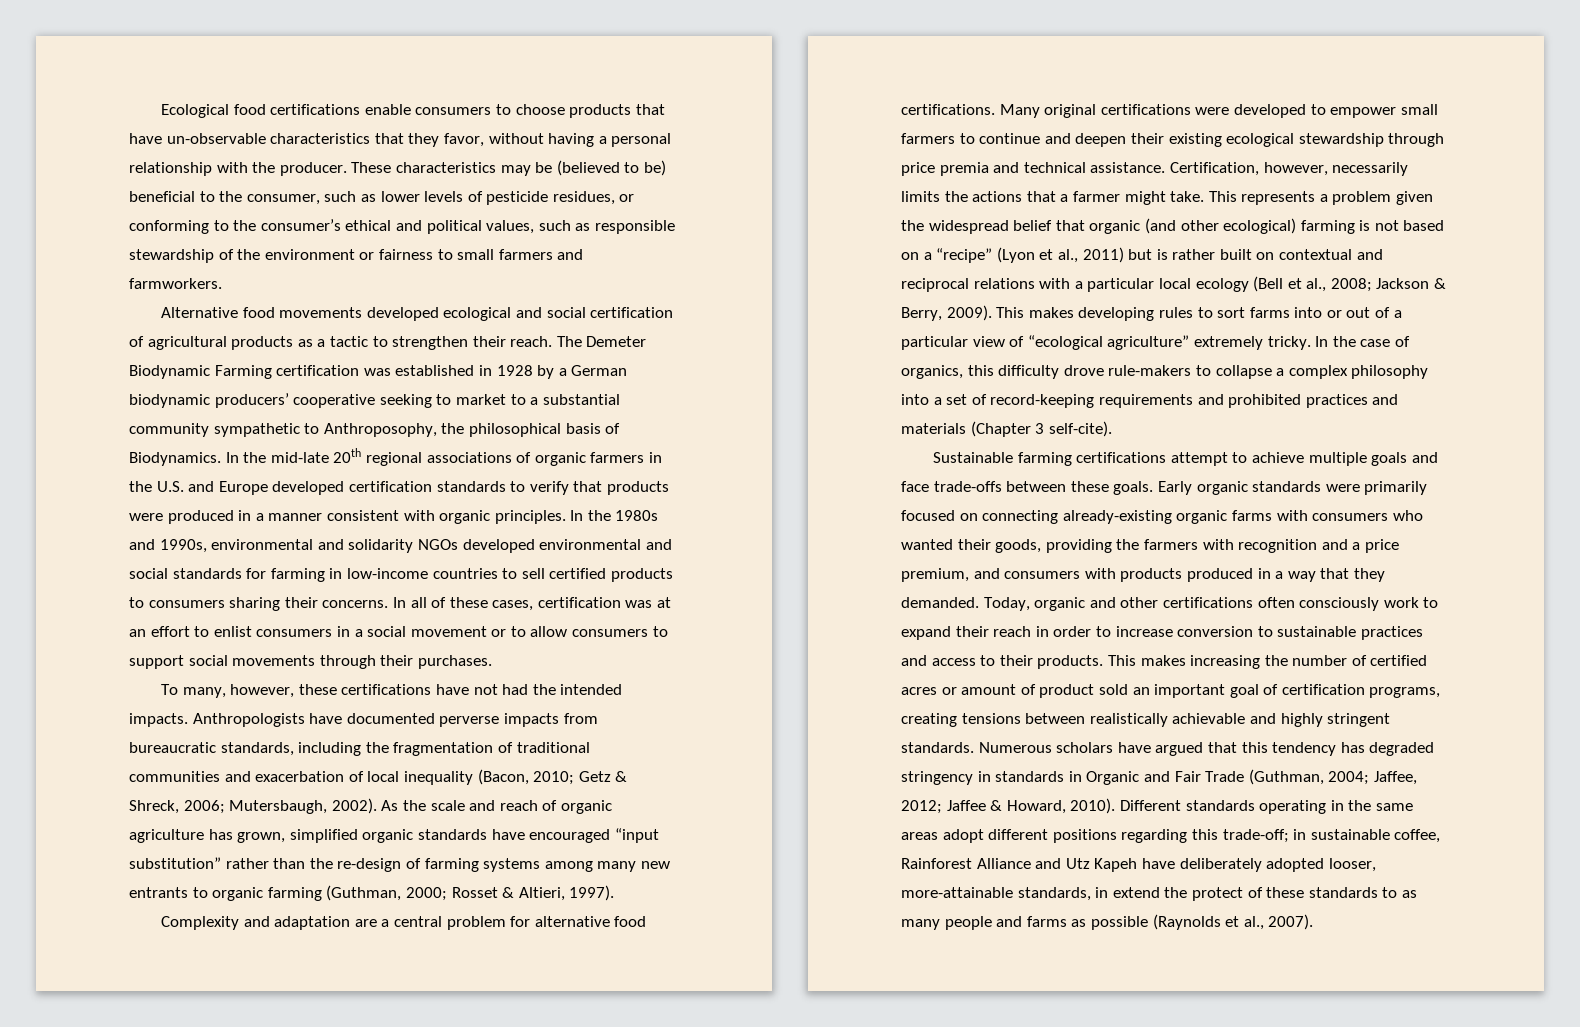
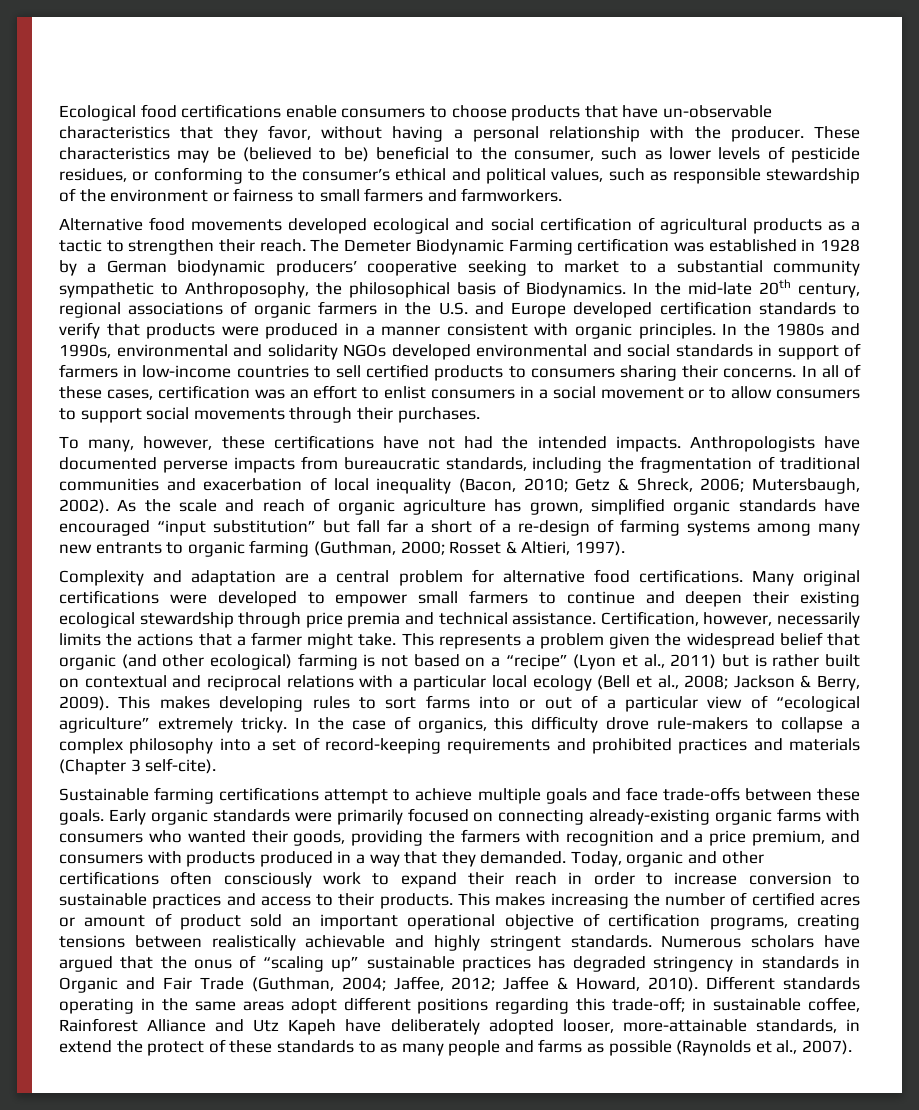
(362, 455) none -> [798,283,860,298] century,
[246,568,325,582] for farming -> [758,343,861,360] [59,364,118,378] in support of farmers
[657,597,672,608] at -> (285, 394) none
[225,858,333,869] rather than the -> [323,519,511,533] but fall far a short of a
[1229,684,1259,698] goal -> [407,914,574,930] operational objective
[1241,742,1337,756] this tendency -> [160,955,531,972] the onus of “scaling up” sustainable practices

